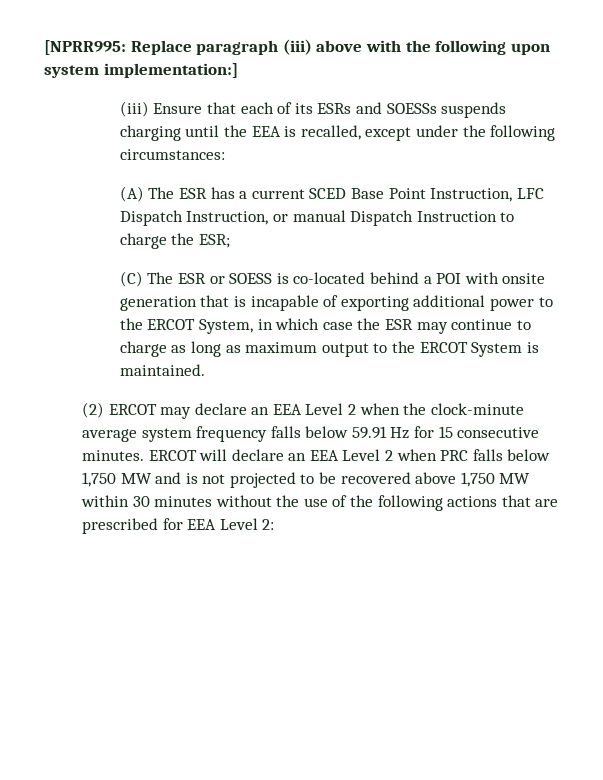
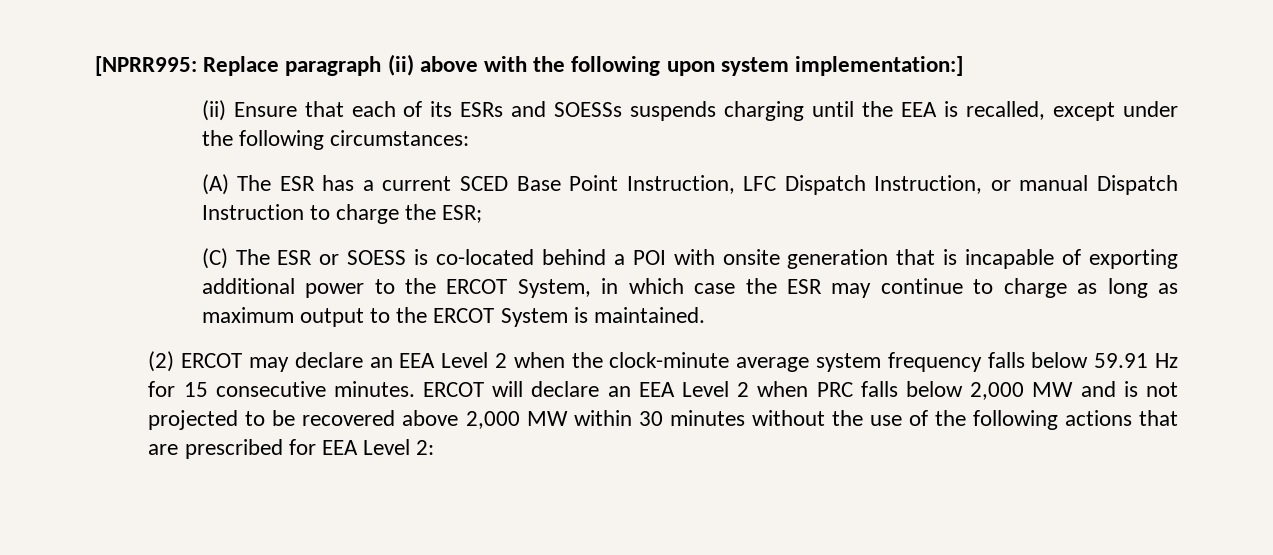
[282,39,312,55] (iii) -> [387,54,414,76] (ii)
[119,101,149,117] (iii) -> [201,100,226,121] (ii)
[81,472,116,487] 1,750 -> [970,382,1025,400] 2,000
[460,472,495,487] 1,750 -> [465,411,520,429] 2,000

